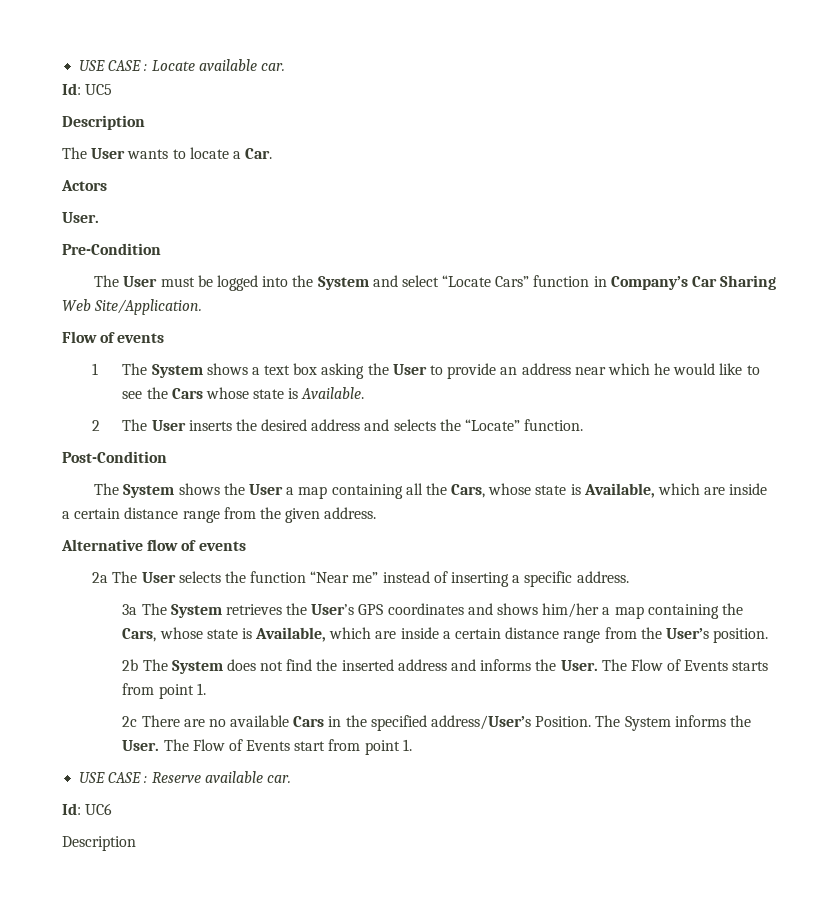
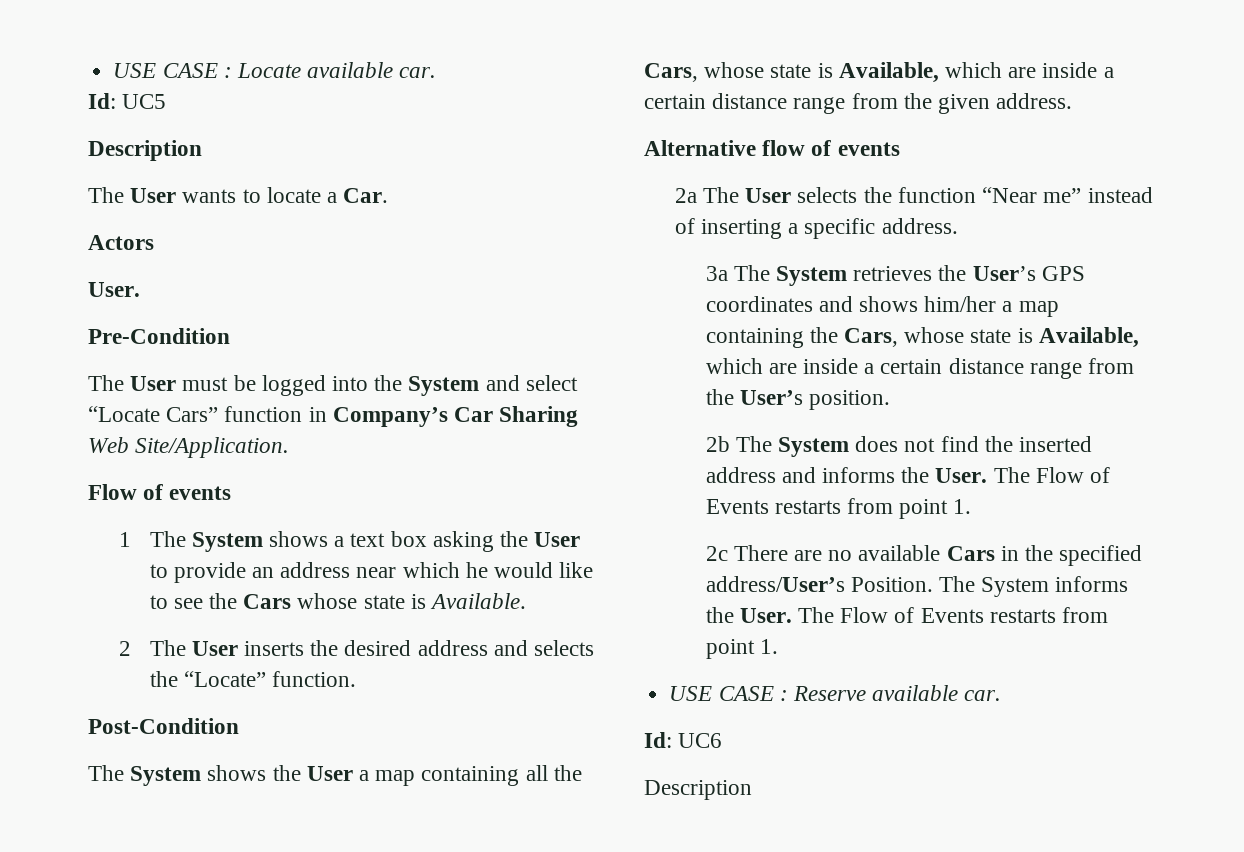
[732,661,769,671] starts -> [774,500,841,514] restarts
[294,741,326,751] start -> [989,609,1056,623] restarts

